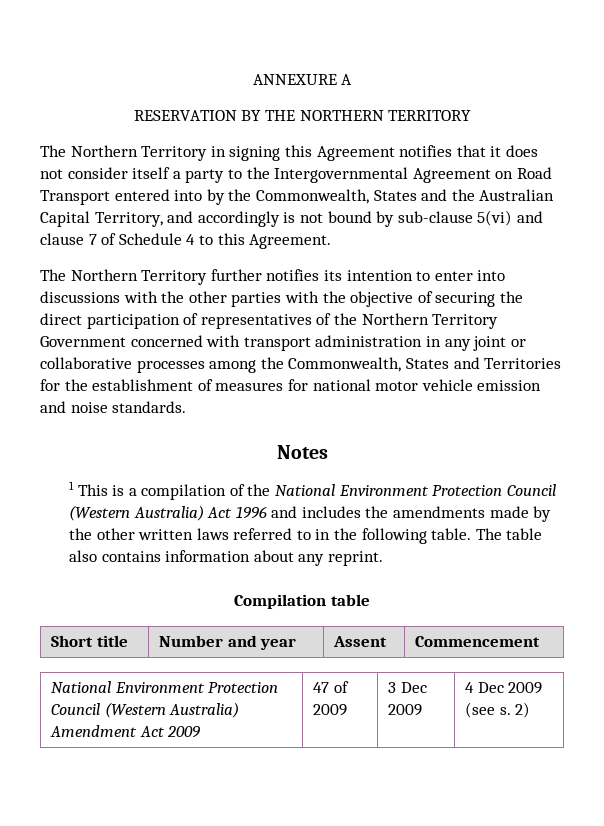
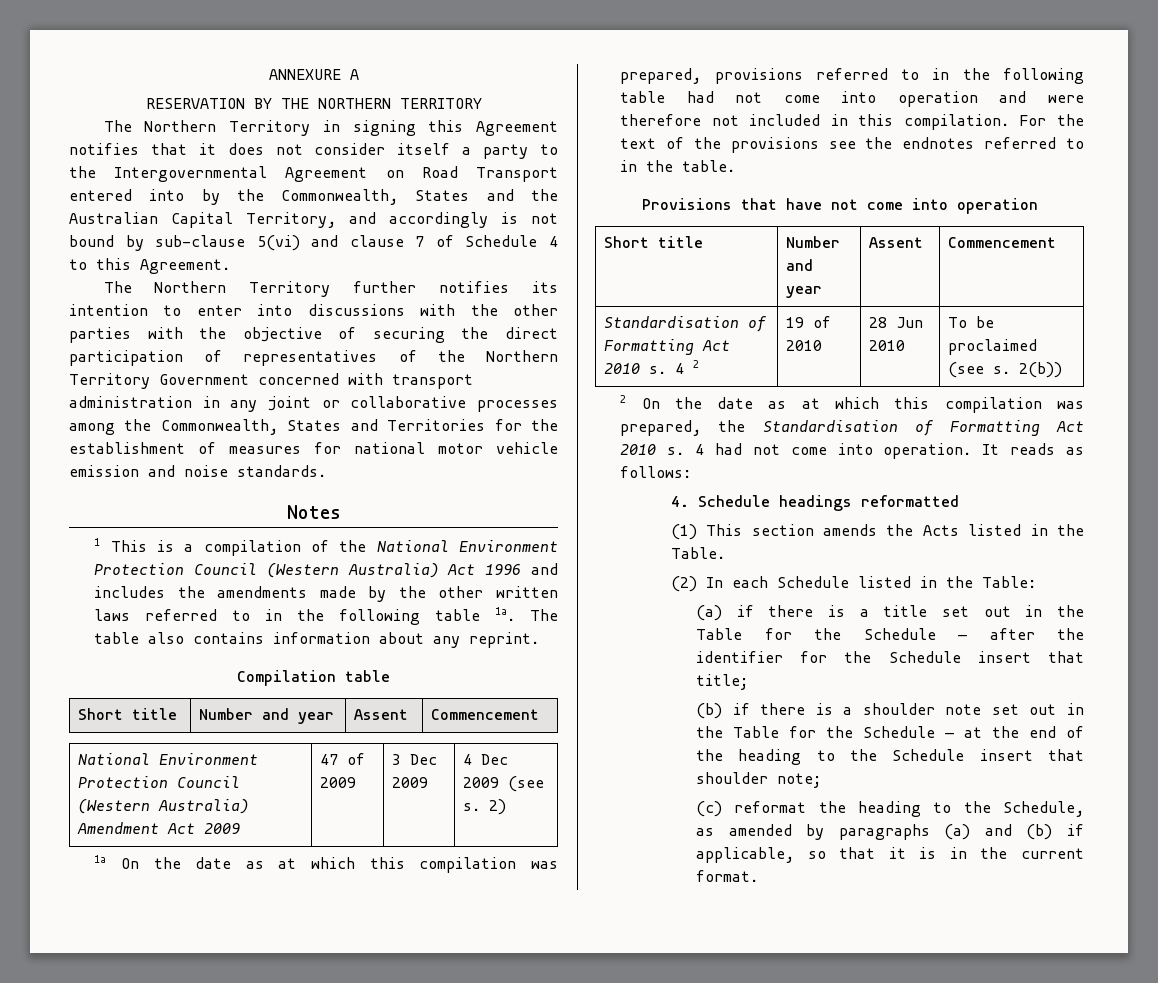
[431,528,472,540] table. -> [435,607,516,621] table 1a.
(531, 710) none -> [94,855,558,873] [620,68,1084,84] [620,91,1084,107] [620,114,1084,130] [620,137,1084,153] [620,160,736,172] [641,198,1038,214] [604,236,704,248] [786,236,841,248] [786,259,814,271] [786,286,823,298] [869,237,924,248] [948,237,1057,248] [604,316,768,332] [604,339,731,355] [604,360,700,374] [786,316,832,328] [786,340,823,351] [869,317,924,328] [869,340,906,351] [948,316,995,328] [948,339,1038,355] [948,362,1063,378] [620,395,1084,413] [620,420,1084,436] [620,443,1084,459] [620,466,692,478] [670,495,959,511] [670,524,1084,540] [670,547,725,559] [670,576,1036,592] [696,605,1084,621] [696,628,1084,640] [696,651,1084,663] [696,674,749,690] [696,703,1084,719] [696,726,1084,738] [696,749,1084,765] [696,772,822,788] [696,801,1084,817] [696,824,1084,840] [696,847,1084,863] [696,870,759,882] // 1a On the date as at which this compilation was prepared, provisions referred to in the following table had not come into operation and were therefore not included in this compilation. For the text of the provisions see the endnotes referred to in the table. // Provisions that have not come into operation // Short title | Number and year | Assent | Commencement // Standardisation of Formatting Act 2010 s. 4 2 | 19 of 2010 | 28 Jun 2010 | To be proclaimed (see s. 2(b)) // 2 On the date as at which this compilation was prepared, the Standardisation of Formatting Act 2010 s. 4 had not come into operation. It reads as follows: // 4. Schedule headings reformatted // (1) This section amends the Acts listed in the Table. // (2) In each Schedule listed in the Table: // (a) if there is a title set out in the Table for the Schedule — after the identifier for the Schedule insert that title; // (b) if there is a shoulder note set out in the Table for the Schedule — at the end of the heading to the Schedule insert that shoulder note; // (c) reformat the heading to the Schedule, as amended by paragraphs (a) and (b) if applicable, so that it is in the current format.

